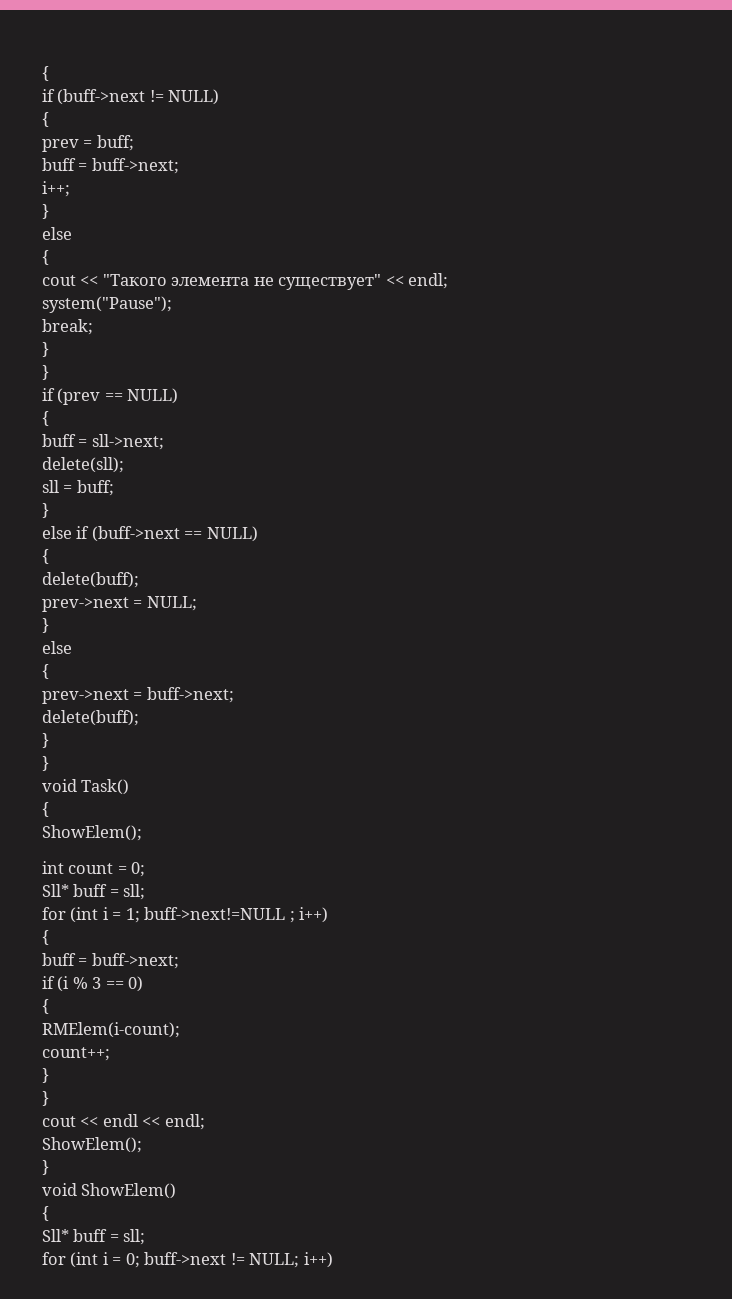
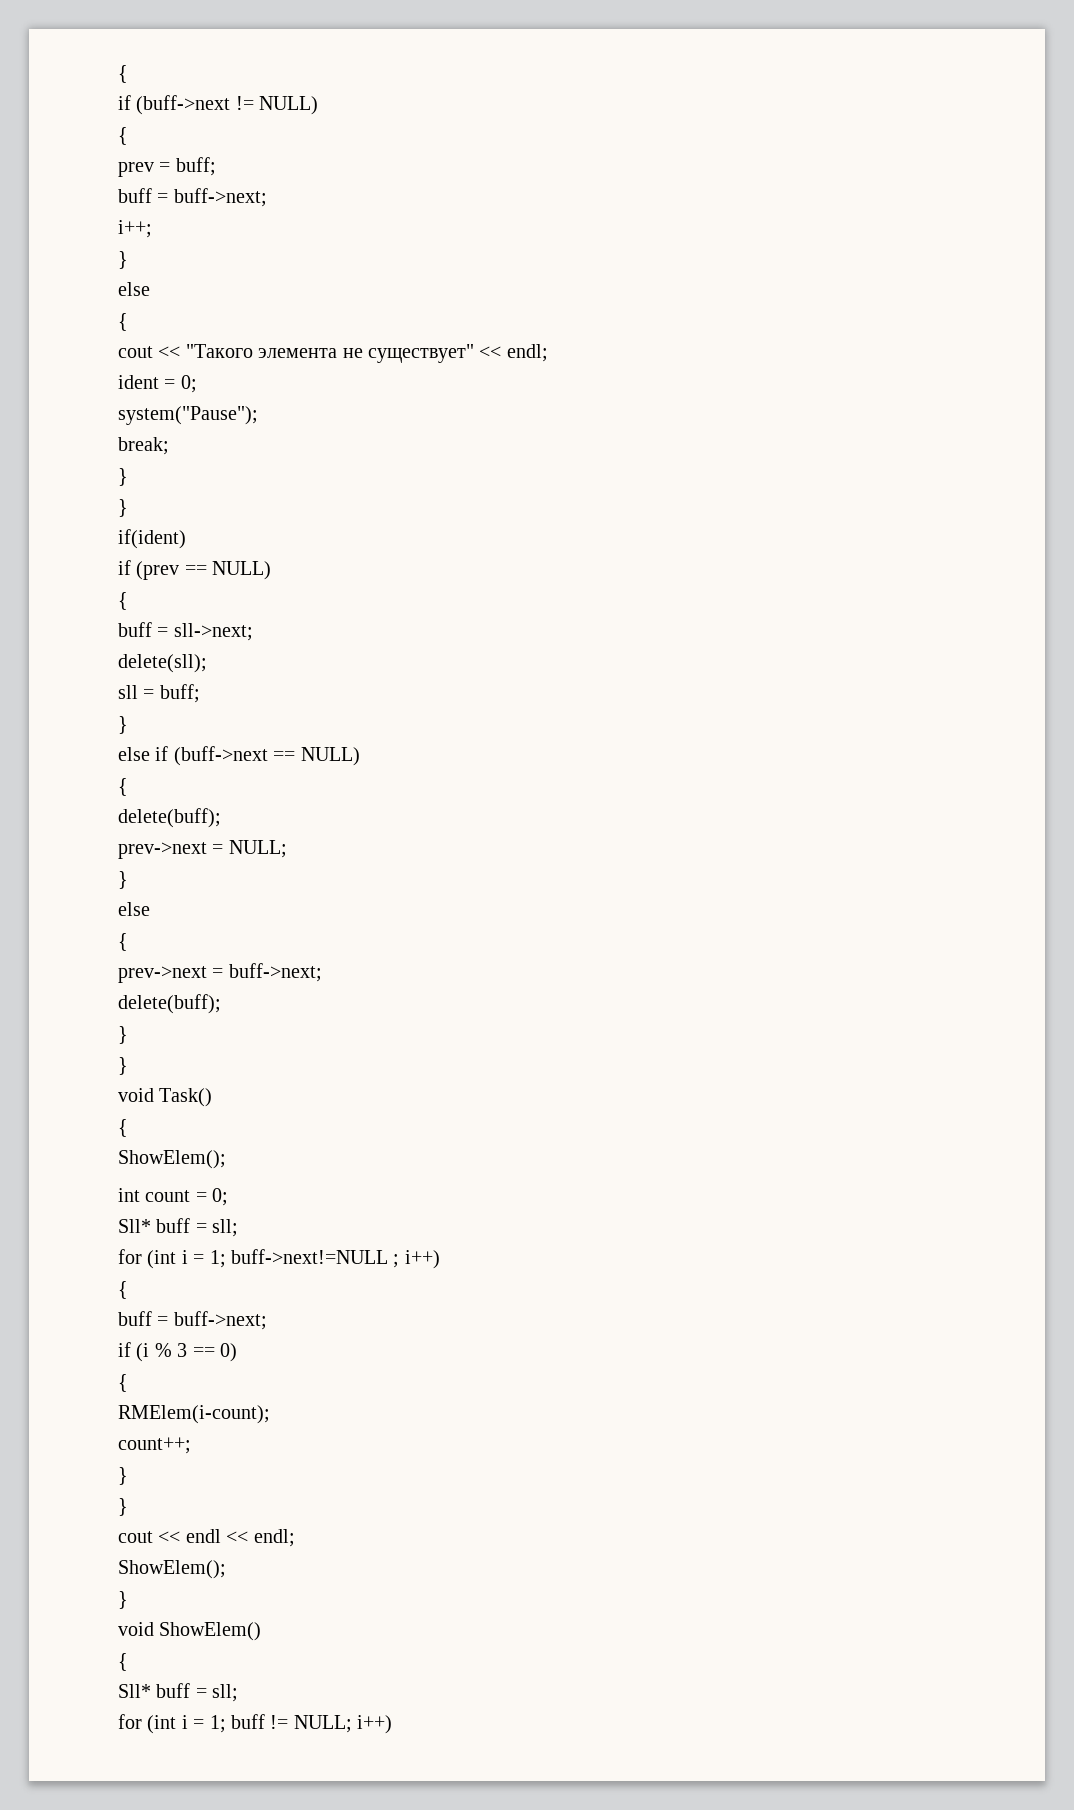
(449, 281) none -> [118,375,197,393] // ident = 0;
(49, 372) none -> [118,529,186,549] // if(ident)
[125,1252,227,1268] 0; buff->next -> [209,1714,265,1733] 1; buff

